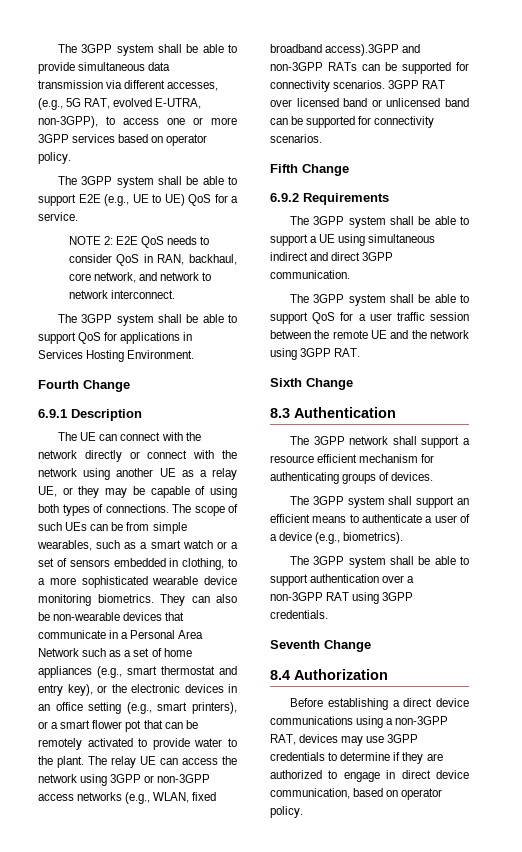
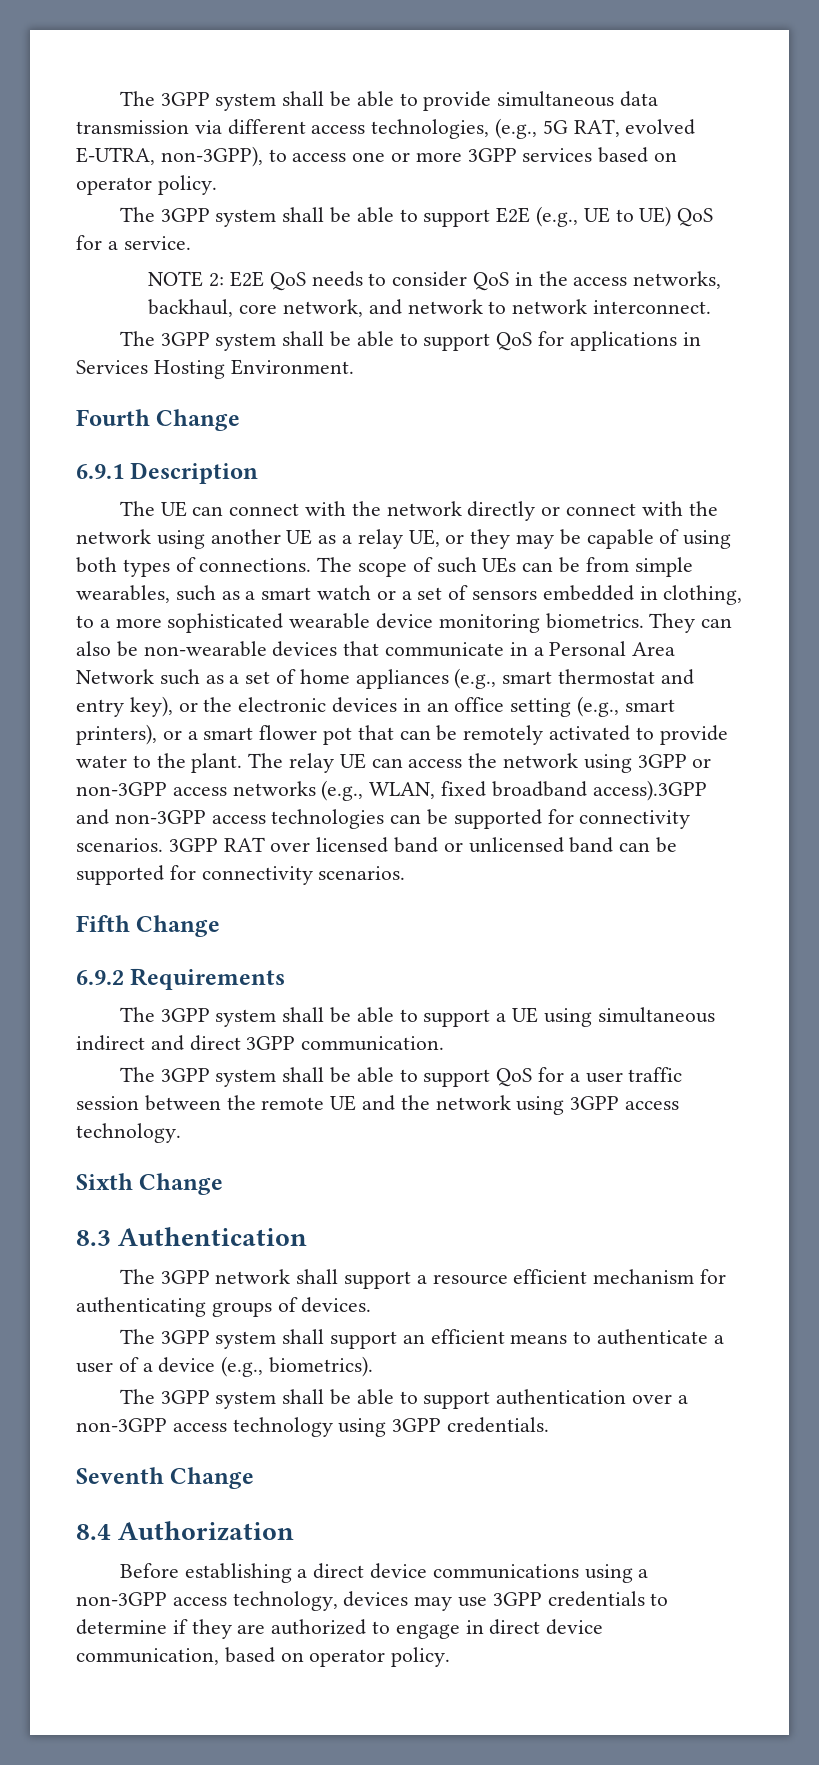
[167,82,219,91] accesses, -> [311,119,490,139] access technologies,
[157,254,185,265] RAN, -> [538,271,722,289] the access networks,
[328,62,357,71] RATs -> [211,809,385,829] access technologies
[334,348,361,357] RAT. -> [625,1101,680,1110] [76,1123,181,1143] access technology.
[326,592,350,601] RAT -> [172,1417,333,1437] access technology
[270,734,296,745] RAT, -> [172,1591,338,1611] access technology,

